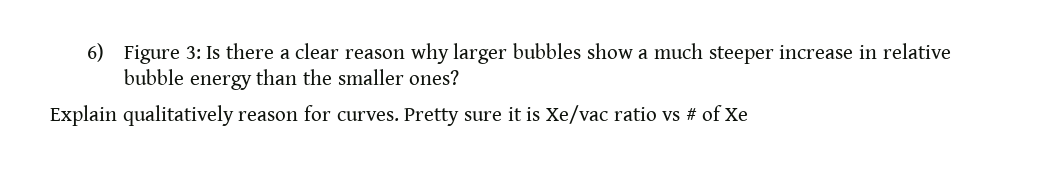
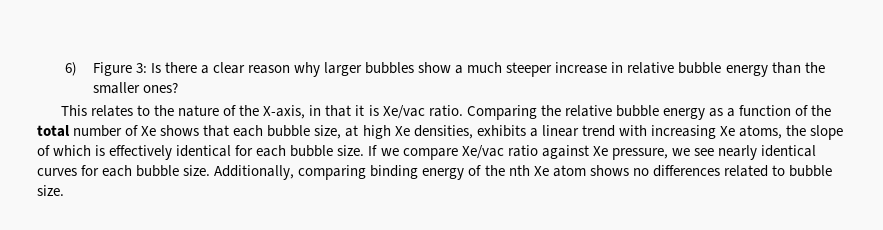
[50,105,749,126] Explain qualitatively reason for curves. Pretty sure it is Xe/vac ratio vs # of Xe -> [60,105,832,120] [37,125,844,140] [37,145,816,160] [37,165,832,180] [37,185,64,196] This relates to the nature of the X-axis, in that it is Xe/vac ratio. Comparing the relative bubble energy as a function of the total number of Xe shows that each bubble size, at high Xe densities, exhibits a linear trend with increasing Xe atoms, the slope of which is effectively identical for each bubble size. If we compare Xe/vac ratio against Xe pressure, we see nearly identical curves for each bubble size. Additionally, comparing binding energy of the nth Xe atom shows no differences related to bubble size.

